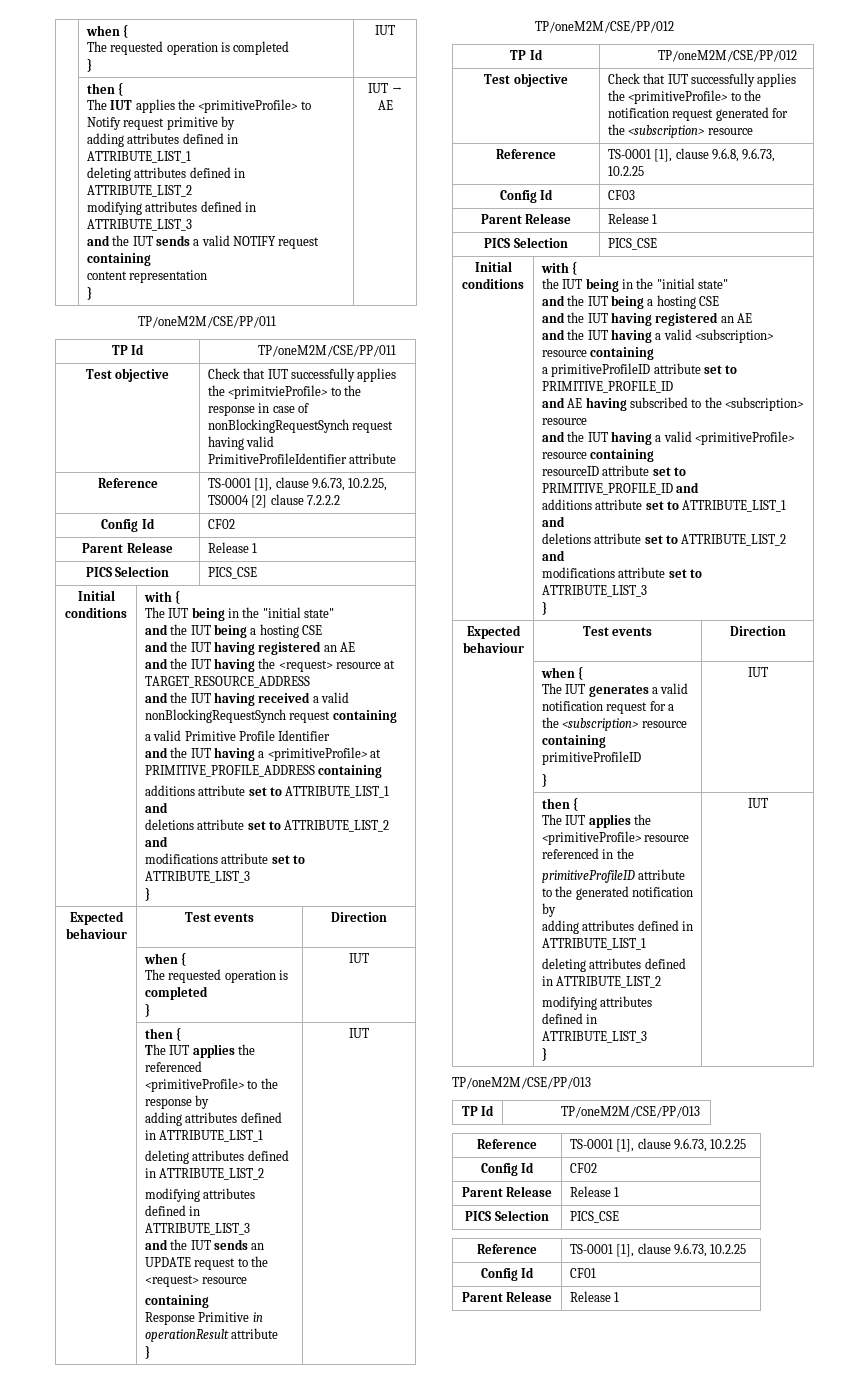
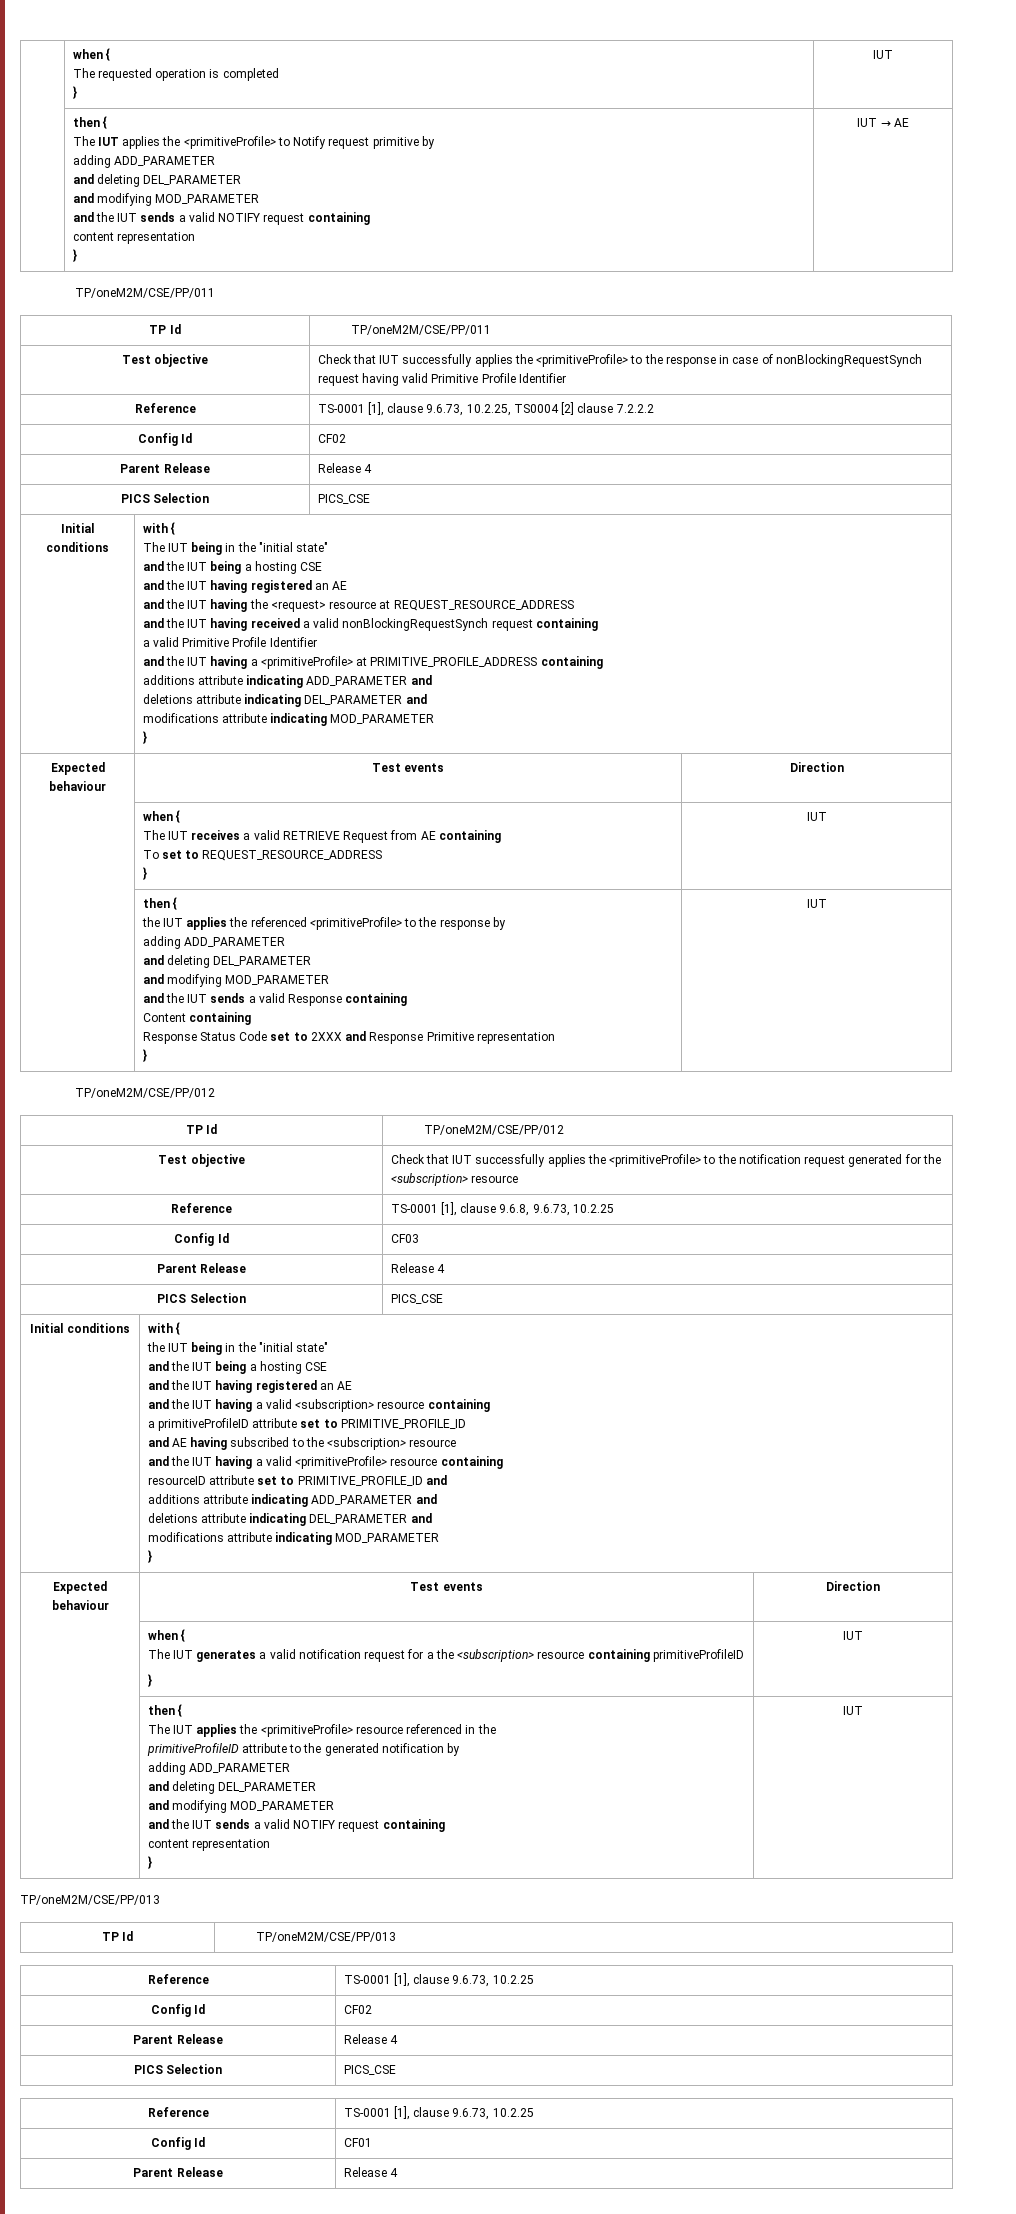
[127,133,238,144] [86,151,191,163] [86,167,245,181] [86,185,192,197] [86,201,256,215] [86,219,192,231] attributes defined in ATTRIBUTE_LIST_1 // deleting attributes defined in ATTRIBUTE_LIST_2 // modifying attributes defined in ATTRIBUTE_LIST_3 -> [113,156,215,166] [72,174,242,187] [72,193,260,206] ADD_PARAMETER // and deleting DEL_PARAMETER // and modifying MOD_PARAMETER
[228,385,329,399] <primitvieProfile> -> [536,354,629,367] <primitiveProfile>
[207,453,397,464] PrimitiveProfileIdentifier attribute -> [431,373,566,383] Primitive Profile Identifier
[252,543,258,553] 1 -> [363,464,372,473] 4
[144,676,310,688] TARGET_RESOURCE_ADDRESS -> [393,600,574,611] REQUEST_RESOURCE_ADDRESS
[248,786,390,798] [144,802,168,813] [144,819,390,832] [144,836,168,847] [144,853,305,864] [144,871,250,883] [144,887,150,901] [69,911,124,925] [65,928,127,939] [184,912,255,922] [331,912,387,922] [143,952,187,966] [144,969,288,983] [144,986,208,1000] [144,1003,150,1017] [349,953,369,963] [144,1027,182,1041] [144,1044,166,1055] set to ATTRIBUTE_LIST_1 and // deletions attribute set to ATTRIBUTE_LIST_2 and // modifications attribute set to ATTRIBUTE_LIST_3 // } // Expected behaviour | Test events | Direction // | when { // The requested operation is completed // } | IUT // | then { // The -> [246,675,432,688] [142,694,427,707] [142,713,435,726] [142,731,147,744] [50,762,105,775] [49,781,106,791] [371,763,445,772] [789,762,844,772] [142,810,180,823] [142,830,501,843] [142,850,383,861] [142,867,147,880] [806,812,827,821] [142,897,177,910] [141,917,160,927] indicating ADD_PARAMETER and // deletions attribute indicating DEL_PARAMETER and // modifications attribute indicating MOD_PARAMETER // } // Expected behaviour | Test events | Direction // | when { // The IUT receives a valid RETRIEVE Request from AE containing // To set to REQUEST_RESOURCE_ADDRESS // } | IUT // | then { // the
[185,1112,282,1123] [144,1130,264,1142] [144,1150,289,1164] [144,1168,265,1180] [144,1188,256,1202] [144,1205,201,1216] [144,1223,250,1235] [144,1239,265,1250] [144,1256,268,1270] [144,1275,248,1287] [144,1295,209,1308] [144,1312,263,1325] [144,1328,279,1342] attributes defined in ATTRIBUTE_LIST_1 // deleting attributes defined in ATTRIBUTE_LIST_2 // modifying attributes defined in ATTRIBUTE_LIST_3 // and the IUT sends an UPDATE request to the <request> resource // containing // Response Primitive in operationResult attribute -> [183,937,285,947] [142,955,312,968] [142,974,330,987] [142,993,408,1006] [142,1012,251,1025] [142,1031,555,1044] ADD_PARAMETER // and deleting DEL_PARAMETER // and modifying MOD_PARAMETER // and the IUT sends a valid Response containing // Content containing // Response Status Code set to 2XXX and Response Primitive representation
[652,214,658,224] 1 -> [436,1264,445,1273] 4
[645,500,787,512] [541,516,565,527] [541,533,787,546] [541,550,565,561] [541,567,702,578] [541,585,647,597] set to ATTRIBUTE_LIST_1 and // deletions attribute set to ATTRIBUTE_LIST_2 and // modifications attribute set to ATTRIBUTE_LIST_3 -> [251,1494,437,1507] [147,1513,432,1526] [147,1532,440,1545] indicating ADD_PARAMETER and // deletions attribute indicating DEL_PARAMETER and // modifications attribute indicating MOD_PARAMETER
[582,920,693,931] [541,938,646,950] [541,958,686,972] [541,976,662,988] [541,996,653,1010] [541,1013,598,1024] [541,1031,647,1043] attributes defined in ATTRIBUTE_LIST_1 // deleting attributes defined in ATTRIBUTE_LIST_2 // modifying attributes defined in ATTRIBUTE_LIST_3 -> [188,1763,290,1773] [147,1781,317,1794] [147,1800,335,1813] [147,1819,445,1832] [147,1839,270,1851] ADD_PARAMETER // and deleting DEL_PARAMETER // and modifying MOD_PARAMETER // and the IUT sends a valid NOTIFY request containing // content representation
[614,1187,620,1197] 1 -> [389,2035,398,2044] 4
[614,1292,620,1302] 1 -> [389,2168,398,2177] 4

